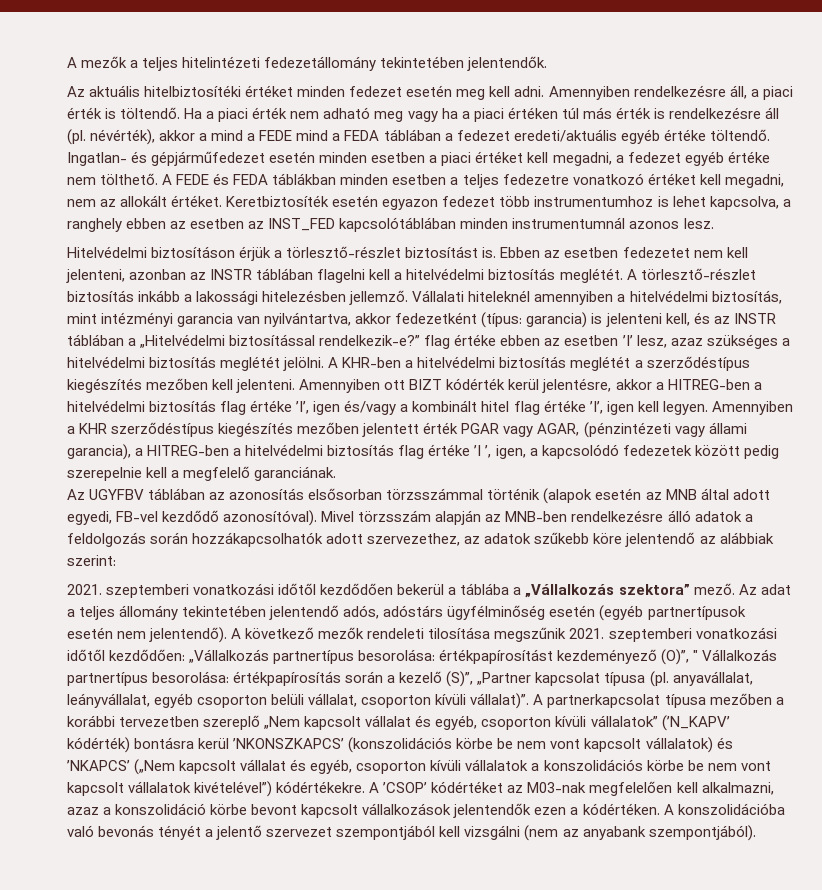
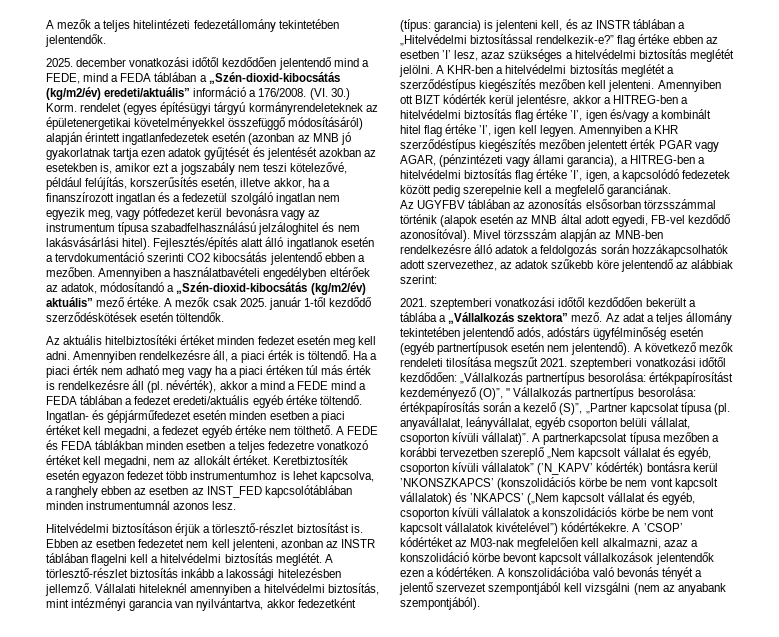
(548, 63) none -> [46,57,369,70] [46,72,340,84] [46,87,350,100] [46,102,378,115] [46,117,364,130] [46,132,351,145] [46,147,376,160] [46,162,347,175] [46,177,330,190] [46,192,340,205] [46,207,320,220] [46,222,360,235] [46,237,374,250] [46,252,365,265] [46,267,370,280] [46,282,366,295] [46,297,371,310] [46,312,225,322] // 2025. december vonatkozási időtől kezdődően jelentendő mind a FEDE, mind a FEDA táblában a „Szén-dioxid-kibocsátás (kg/m2/év) eredeti/aktuális” információ a 176/2008. (VI. 30.) Korm. rendelet (egyes építésügyi tárgyú kormányrendeleteknek az épületenergetikai követelményekkel összefüggő módosításáról) alapján érintett ingatlanfedezetek esetén (azonban az MNB jó gyakorlatnak tartja ezen adatok gyűjtését és jelentését azokban az esetekben is, amikor ezt a jogszabály nem teszi kötelezővé, például felújítás, korszerűsítés esetén, illetve akkor, ha a finanszírozott ingatlan és a fedezetül szolgáló ingatlan nem egyezik meg, vagy pótfedezet kerül bevonásra vagy az instrumentum típusa szabadfelhasználású jelzáloghitel és nem lakásvásárlási hitel). Fejlesztés/építés alatt álló ingatlanok esetén a tervdokumentáció szerinti CO2 kibocsátás jelentendő ebben a mezőben. Amennyiben a használatbavételi engedélyben eltérőek az adatok, módosítandó a „Szén-dioxid-kibocsátás (kg/m2/év) aktuális” mező értéke. A mezők csak 2025. január 1-től kezdődő szerződéskötések esetén töltendők.
[474,445,492,458] ’I ’, -> [570,170,583,181] ’I’,
[397,584,445,595] bekerül -> [645,298,687,307] bekerült
[494,627,567,642] megszűnik -> [494,357,539,370] megszűt

